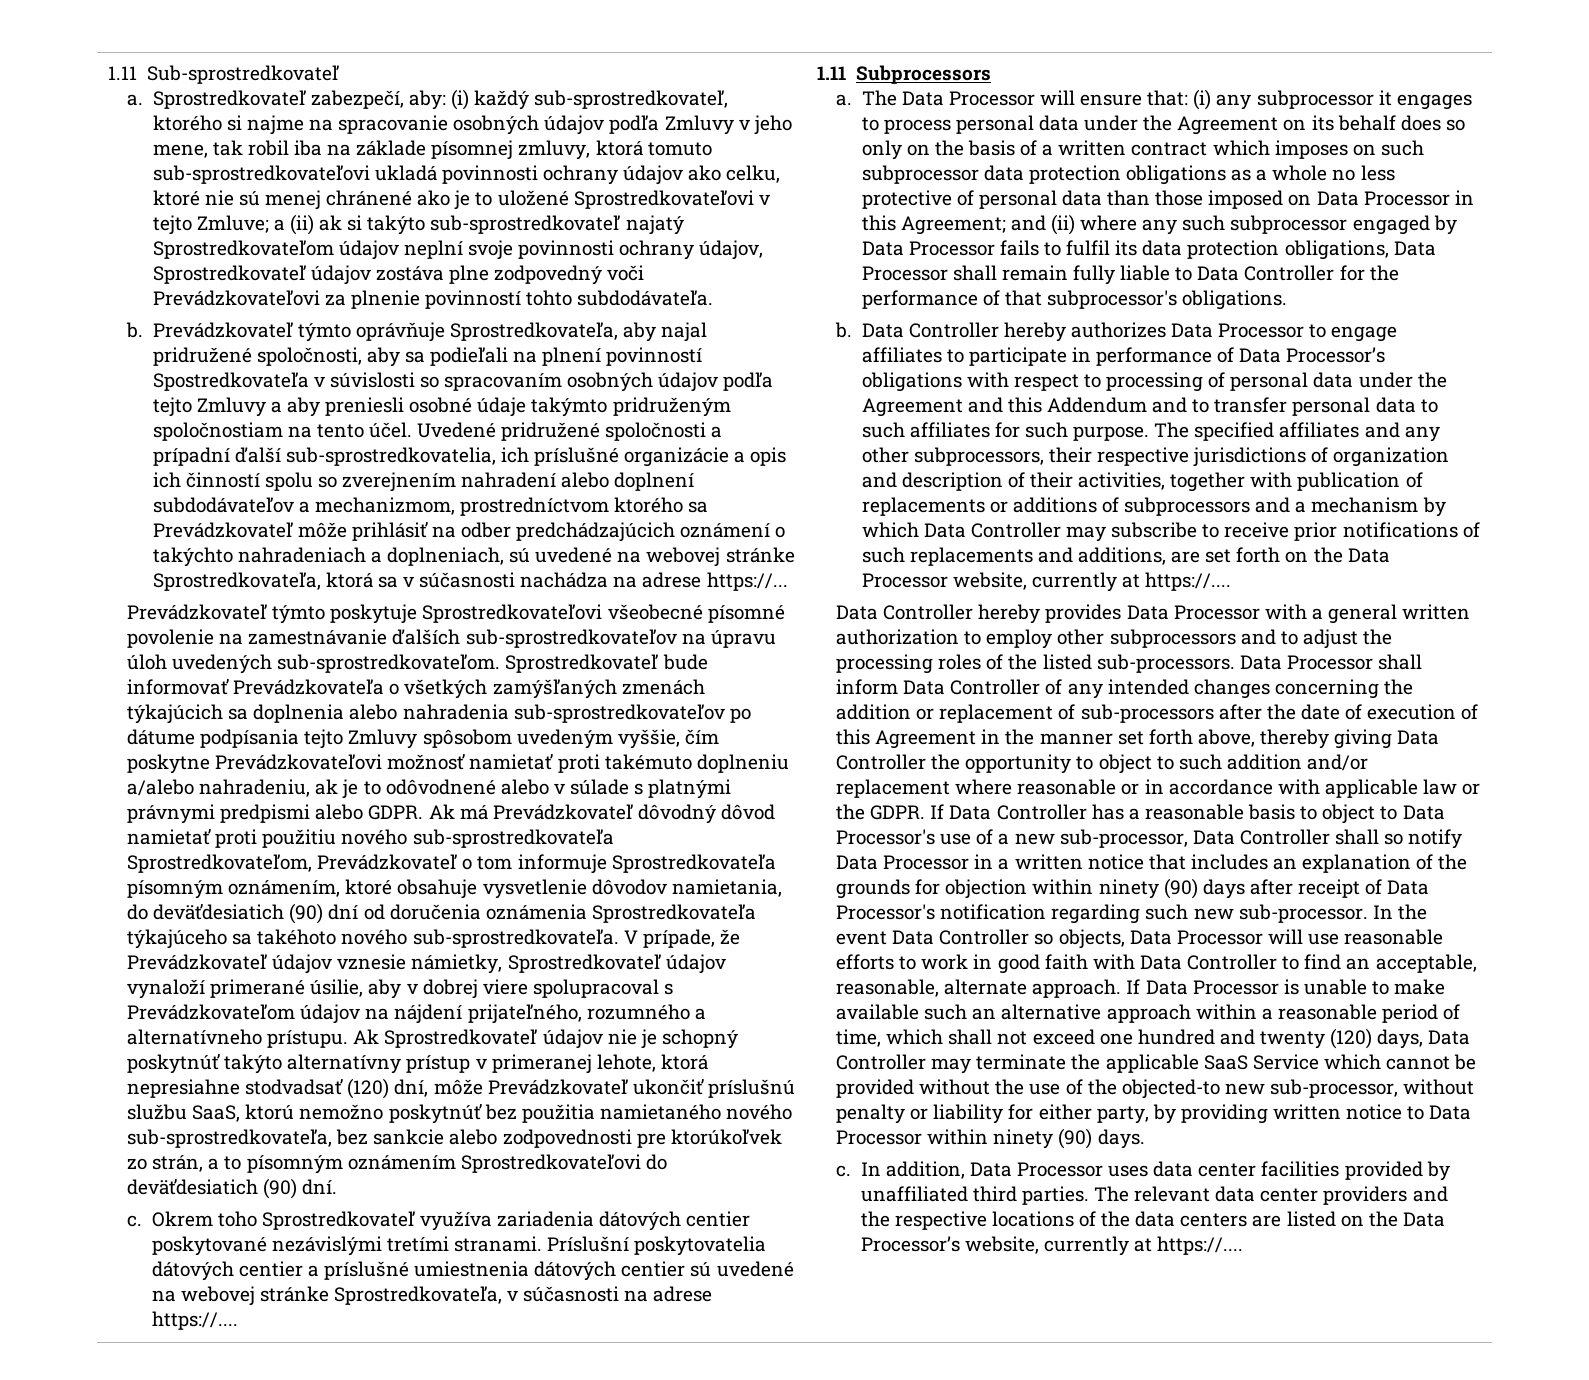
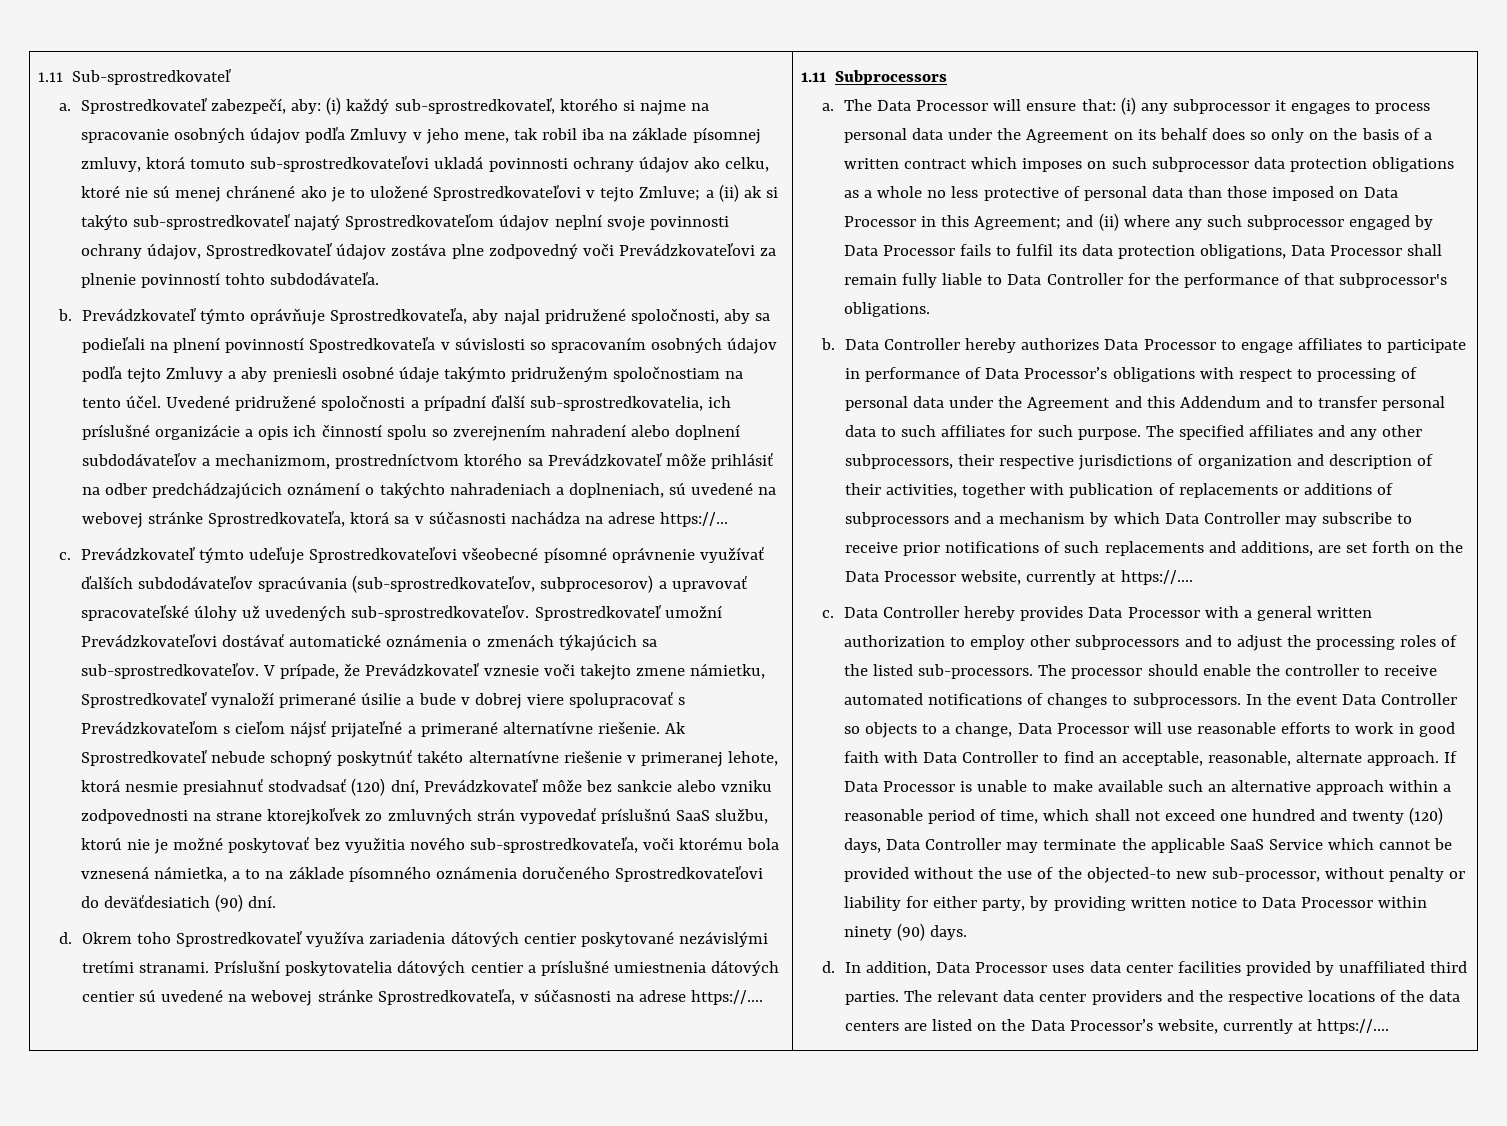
[127,604,418,624] Prevádzkovateľ týmto poskytuje -> [59,546,305,564] c. Prevádzkovateľ týmto udeľuje
[127,629,776,648] [127,654,708,674] [127,679,705,699] [127,704,751,724] [127,729,719,749] [127,754,789,774] [127,779,732,799] [127,804,776,824] [127,829,614,848] [127,854,776,874] [127,879,782,899] [127,903,756,924] [127,929,740,949] [127,954,726,974] [127,979,402,999] povolenie na zamestnávanie ďalších sub-sprostredkovateľov na úpravu úloh uvedených sub-sprostredkovateľom. Sprostredkovateľ bude informovať Prevádzkovateľa o všetkých zamýšľaných zmenách týkajúcich sa doplnenia alebo nahradenia sub-sprostredkovateľov po dátume podpísania tejto Zmluvy spôsobom uvedeným vyššie, čím poskytne Prevádzkovateľovi možnosť namietať proti takémuto doplneniu a/alebo nahradeniu, ak je to odôvodnené alebo v súlade s platnými právnymi predpismi alebo GDPR. Ak má Prevádzkovateľ dôvodný dôvod namietať proti použitiu nového sub-sprostredkovateľa Sprostredkovateľom, Prevádzkovateľ o tom informuje Sprostredkovateľa písomným oznámením, ktoré obsahuje vysvetlenie dôvodov namietania, do deväťdesiatich (90) dní od doručenia oznámenia Sprostredkovateľa týkajúceho sa takéhoto nového sub-sprostredkovateľa. V prípade, že Prevádzkovateľ údajov vznesie námietky, Sprostredkovateľ údajov vynaloží primerané úsilie, aby -> [611,546,765,563] [80,575,748,593] [80,604,722,621] [80,633,657,651] [80,662,766,680] [80,691,456,708] oprávnenie využívať ďalších subdodávateľov spracúvania (sub-sprostredkovateľov, subprocesorov) a upravovať spracovateľské úlohy už uvedených sub-sprostredkovateľov. Sprostredkovateľ umožní Prevádzkovateľovi dostávať automatické oznámenia o zmenách týkajúcich sa sub-sprostredkovateľov. V prípade, že Prevádzkovateľ vznesie voči takejto zmene námietku, Sprostredkovateľ vynaloží primerané úsilie a bude
[532,979,659,998] spolupracoval -> [569,691,675,708] spolupracovať
[300,1004,706,1024] [127,1029,738,1049] [127,1054,471,1074] údajov na nájdení prijateľného, rozumného a alternatívneho prístupu. Ak Sprostredkovateľ údajov nie je schopný poskytnúť takýto alternatívny prístup -> [222,720,687,738] [80,749,622,766] s cieľom nájsť prijateľné a primerané alternatívne riešenie. Ak Sprostredkovateľ nebude schopný poskytnúť takéto alternatívne riešenie
[127,1079,241,1098] nepresiahne -> [124,778,265,795] nesmie presiahnuť
[433,1079,795,1098] [127,1104,793,1124] [127,1129,782,1148] [127,1155,456,1174] môže Prevádzkovateľ ukončiť príslušnú službu SaaS, ktorú nemožno poskytnúť bez použitia namietaného nového sub-sprostredkovateľa, bez sankcie alebo zodpovednosti pre ktorúkoľvek zo strán, a to písomným oznámením -> [423,778,773,792] [80,807,769,825] [80,836,780,854] [80,866,610,882] Prevádzkovateľ môže bez sankcie alebo vzniku zodpovednosti na strane ktorejkoľvek zo zmluvných strán vypovedať príslušnú SaaS službu, ktorú nie je možné poskytovať bez využitia nového sub-sprostredkovateľa, voči ktorému bola vznesená námietka, a to na základe písomného oznámenia doručeného
[127,1215,143,1227] c. -> [59,932,73,944] d.
(1232, 581) none -> [822,610,835,618] c.
[1239,654,1423,670] [836,679,1414,699] [836,704,1479,723] [836,729,1440,749] [836,754,1369,774] [836,779,1481,798] [836,804,1445,824] [836,829,1463,849] [836,854,1468,873] [836,878,1430,899] [836,904,1368,924] Data Processor shall inform Data Controller of any intended changes concerning the addition or replacement of sub-processors after the date of execution of this Agreement in the manner set forth above, thereby giving Data Controller the opportunity to object to such addition and/or replacement where reasonable or in accordance with applicable law or the GDPR. If Data Controller has a reasonable basis to object to Data Processor's use of a new sub-processor, Data Controller shall so notify Data Processor in a written notice that includes an explanation of the grounds for objection within ninety (90) days after receipt of Data Processor's notification regarding such new sub-processor. -> [1038,664,1438,679] [843,693,1241,708] The processor should enable the controller to receive automated notifications of changes to subprocessors.
[1058,929,1125,949] objects, -> [864,722,1013,738] objects to a change,
[836,1165,852,1177] c. -> [822,961,836,973] d.

